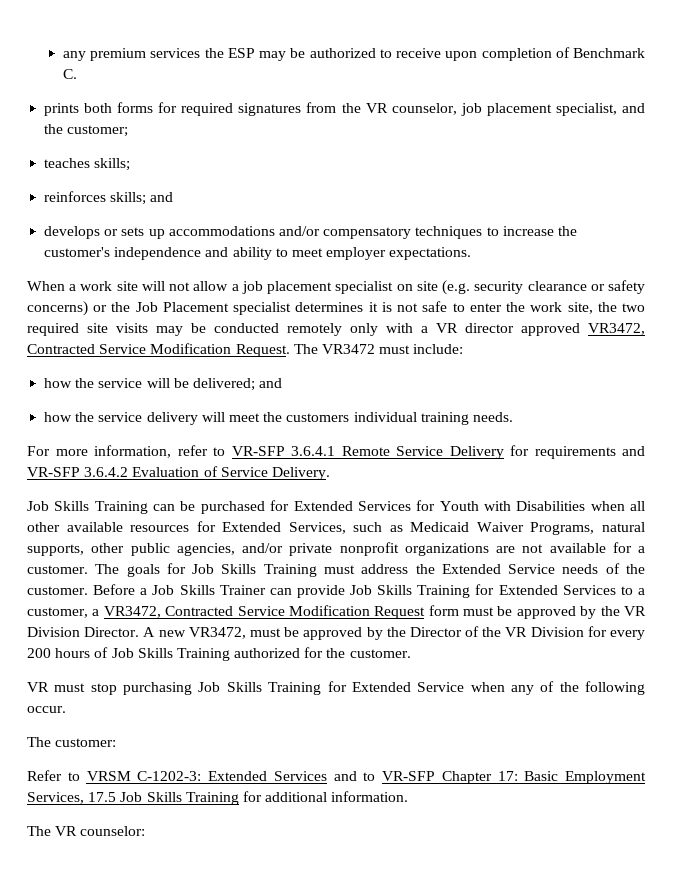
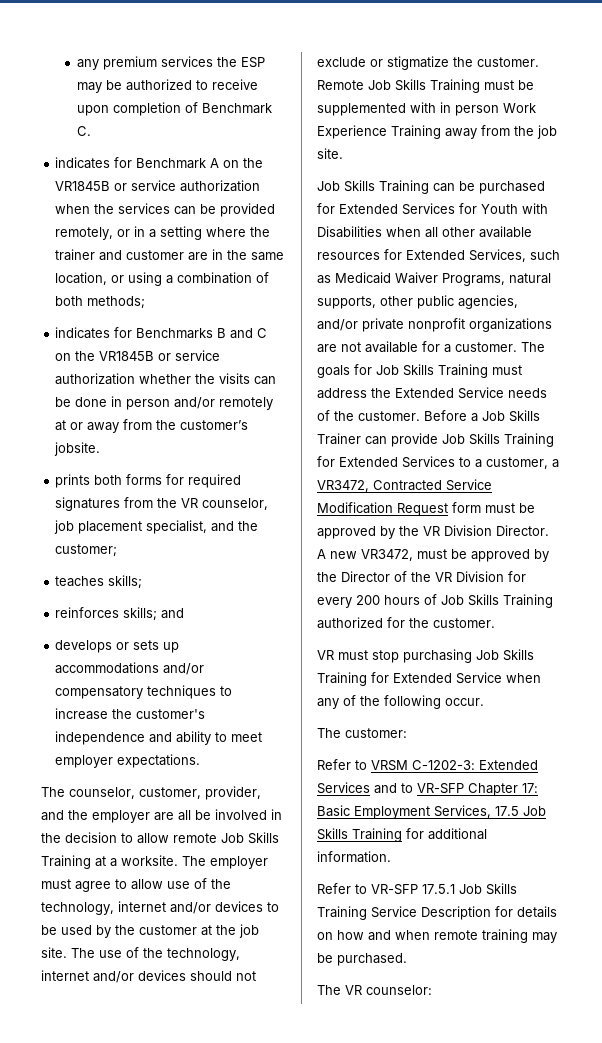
(77, 74) none -> [55,157,264,169] [55,180,261,192] [55,203,276,217] [55,226,271,240] [55,249,285,261] [55,272,270,286] [55,296,146,309] [55,327,268,339] [55,350,221,361] [55,373,277,385] [55,396,274,410] [55,419,249,433] [54,442,101,456] // indicates for Benchmark A on the VR1845B or service authorization when the services can be provided remotely, or in a setting where the trainer and customer are in the same location, or using a combination of both methods; // indicates for Benchmarks B and C on the VR1845B or service authorization whether the visits can be done in person and/or remotely at or away from the customer’s jobsite.
[27,280,646,295] [27,301,646,316] [27,323,645,336] [27,343,464,357] [44,378,283,391] [44,412,513,425] [27,445,645,459] [27,466,330,480] When a work site will not allow a job placement specialist on site (e.g. security clearance or safety concerns) or the Job Placement specialist determines it is not safe to enter the work site, the two required site visits may be conducted remotely only with a VR director approved VR3472, Contracted Service Modification Request. The VR3472 must include: // how the service will be delivered; and // how the service delivery will meet the customers individual training needs. // For more information, refer to VR-SFP 3.6.4.1 Remote Service Delivery for requirements and VR-SFP 3.6.4.2 Evaluation of Service Delivery. -> [41,786,261,800] [41,809,282,823] [41,832,279,844] [41,855,268,869] [41,878,231,892] [41,901,279,915] [41,924,259,938] [41,947,240,961] [41,970,256,983] [317,56,539,70] [317,79,534,93] [317,102,536,116] [317,125,557,139] [317,148,343,159] The counselor, customer, provider, and the employer are all be involved in the decision to allow remote Job Skills Training at a worksite. The employer must agree to allow use of the technology, internet and/or devices to be used by the customer at the job site. The use of the technology, internet and/or devices should not exclude or stigmatize the customer. Remote Job Skills Training must be supplemented with in person Work Experience Training away from the job site.
(409, 796) none -> [317,883,517,895] [317,906,557,920] [317,929,557,943] [317,953,407,966] // Refer to VR-SFP 17.5.1 Job Skills Training Service Description for details on how and when remote training may be purchased.

